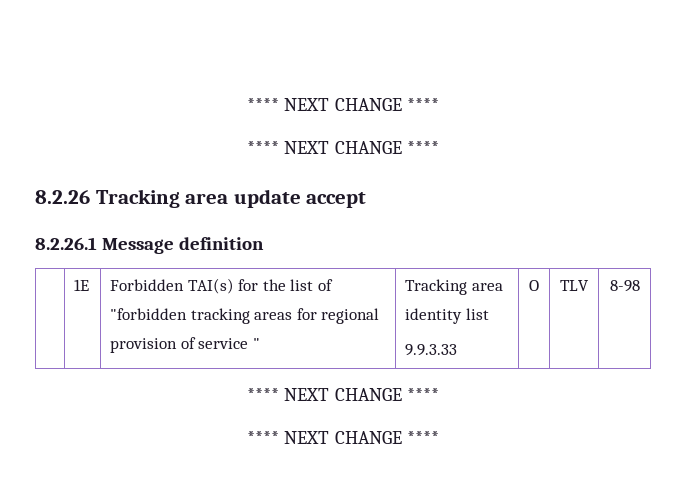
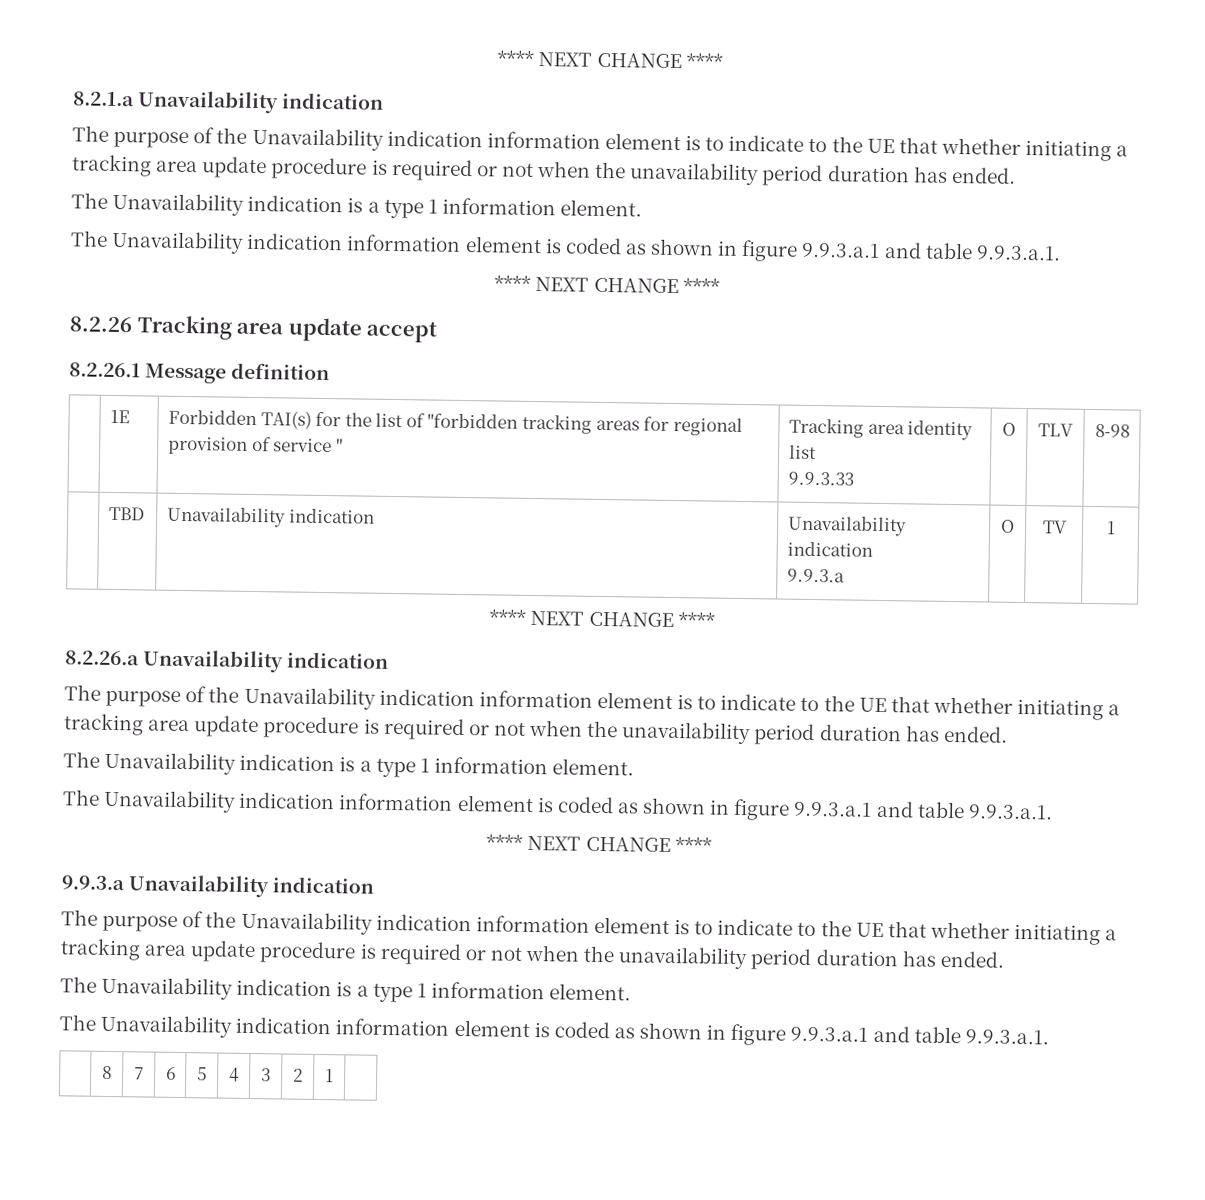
[247,98,439,111] **** NEXT CHANGE **** -> [497,50,723,69] [73,90,385,114] [72,125,1129,162] [72,154,1016,187] [71,192,643,219] [71,230,1061,262] **** NEXT CHANGE **** // 8.2.1.a Unavailability indication // The purpose of the Unavailability indication information element is to indicate to the UE that whether initiating a tracking area update procedure is required or not when the unavailability period duration has ended. // The Unavailability indication is a type 1 information element. // The Unavailability indication information element is coded as shown in figure 9.9.3.a.1 and table 9.9.3.a.1.
[247,388,439,401] [247,431,439,444] // **** NEXT CHANGE **** // **** NEXT CHANGE **** -> [108,506,145,521] [166,506,375,528] [786,515,907,537] [786,541,873,557] [786,568,845,583] [1001,519,1015,533] [1041,520,1067,534] [1105,521,1116,535] [489,609,715,628] [65,649,390,673] [64,684,1121,721] [64,713,1008,746] [63,751,635,778] [63,789,1053,821] [486,834,712,853] [61,874,376,898] [61,909,1118,946] [60,938,1005,971] [60,976,632,1003] [59,1014,1049,1046] [102,1065,112,1080] [134,1066,144,1080] [165,1066,176,1080] [197,1067,207,1081] [229,1067,240,1082] [261,1068,271,1082] [293,1068,303,1082] [325,1069,334,1083] // | TBD | Unavailability indication | Unavailability indication // 9.9.3.a | O | TV | 1 // **** NEXT CHANGE **** // 8.2.26.a Unavailability indication // The purpose of the Unavailability indication information element is to indicate to the UE that whether initiating a tracking area update procedure is required or not when the unavailability period duration has ended. // The Unavailability indication is a type 1 information element. // The Unavailability indication information element is coded as shown in figure 9.9.3.a.1 and table 9.9.3.a.1. // **** NEXT CHANGE **** // 9.9.3.a Unavailability indication // The purpose of the Unavailability indication information element is to indicate to the UE that whether initiating a tracking area update procedure is required or not when the unavailability period duration has ended. // The Unavailability indication is a type 1 information element. // The Unavailability indication information element is coded as shown in figure 9.9.3.a.1 and table 9.9.3.a.1. // | 8 | 7 | 6 | 5 | 4 | 3 | 2 | 1 |

